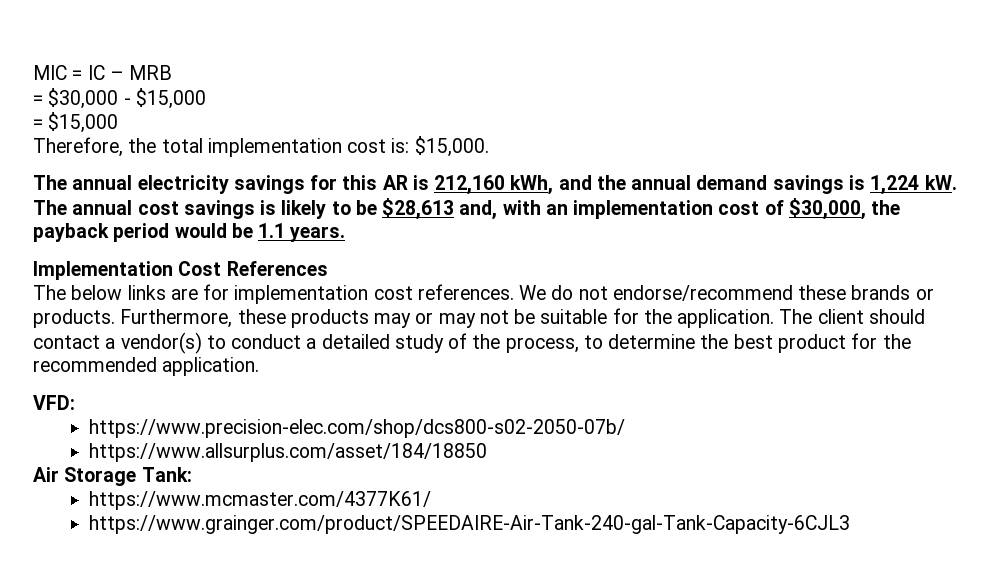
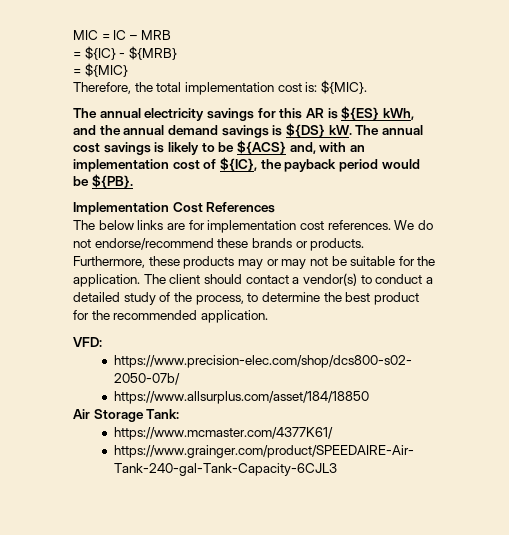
[48,88,206,109] [33,112,119,133] $30,000 - $15,000 // = $15,000 -> [84,46,177,60] [73,63,128,77] ${IC} - ${MRB} // = ${MIC}
[414,136,489,157] $15,000. -> [320,80,367,94] ${MIC}.
[434,175,506,195] 212,160 -> [341,106,380,120] ${ES}
[870,175,920,195] 1,224 -> [285,123,325,137] ${DS}
[382,198,455,220] $28,613 -> [236,140,286,154] ${ACS}
[788,198,866,220] $30,000, -> [219,157,257,171] ${IC},
[258,223,346,242] 1.1 years. -> [91,174,133,188] ${PB}.

